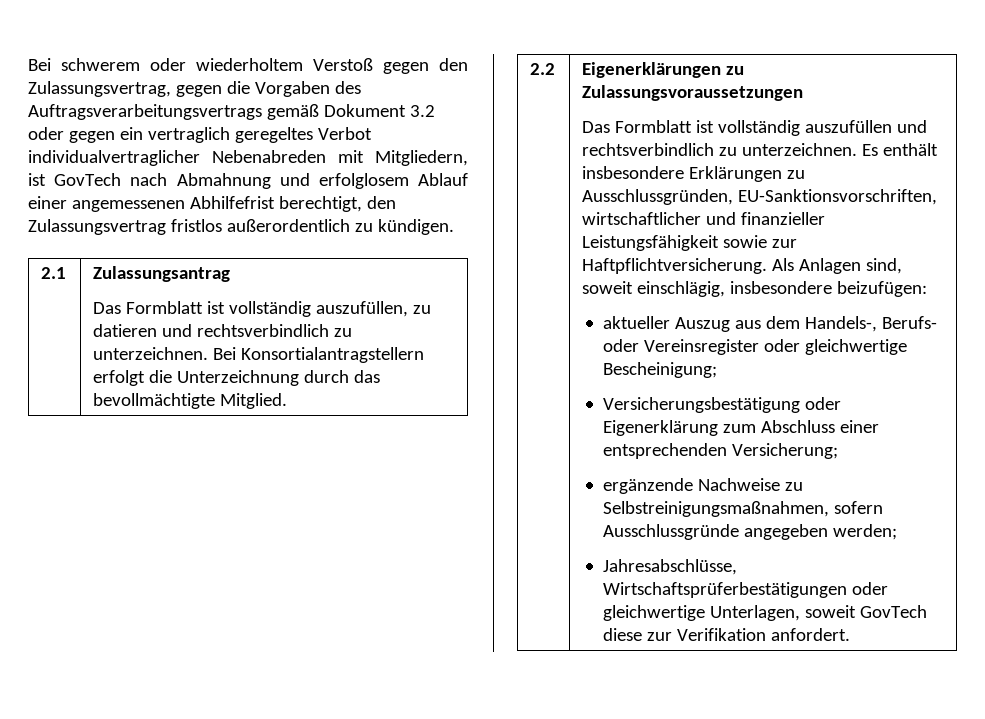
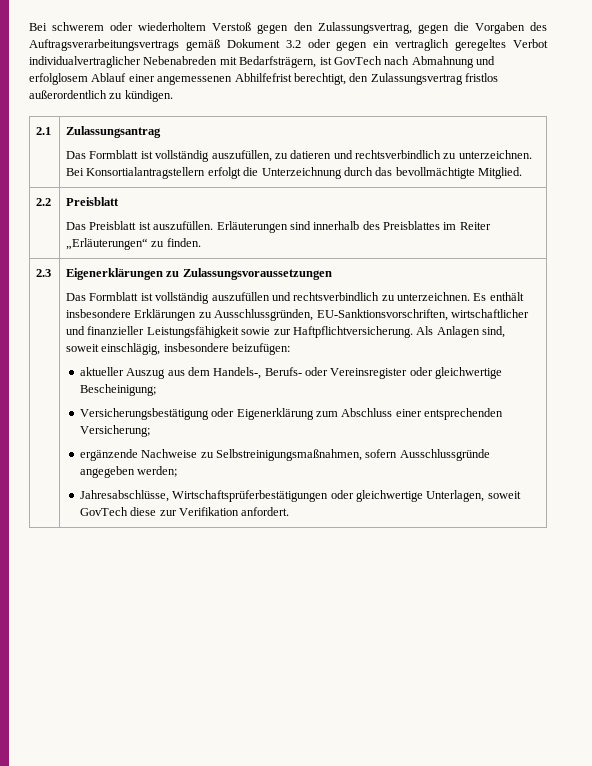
[375,150,468,166] Mitgliedern, -> [239,56,317,68] Bedarfsträgern,
(556, 69) none -> [66,197,120,206] [66,221,491,233] [66,238,201,250] [36,269,52,277] | Preisblatt // Das Preisblatt ist auszufüllen. Erläuterungen sind innerhalb des Preisblattes im Reiter „Erläuterungen“ zu finden. // 2.3

